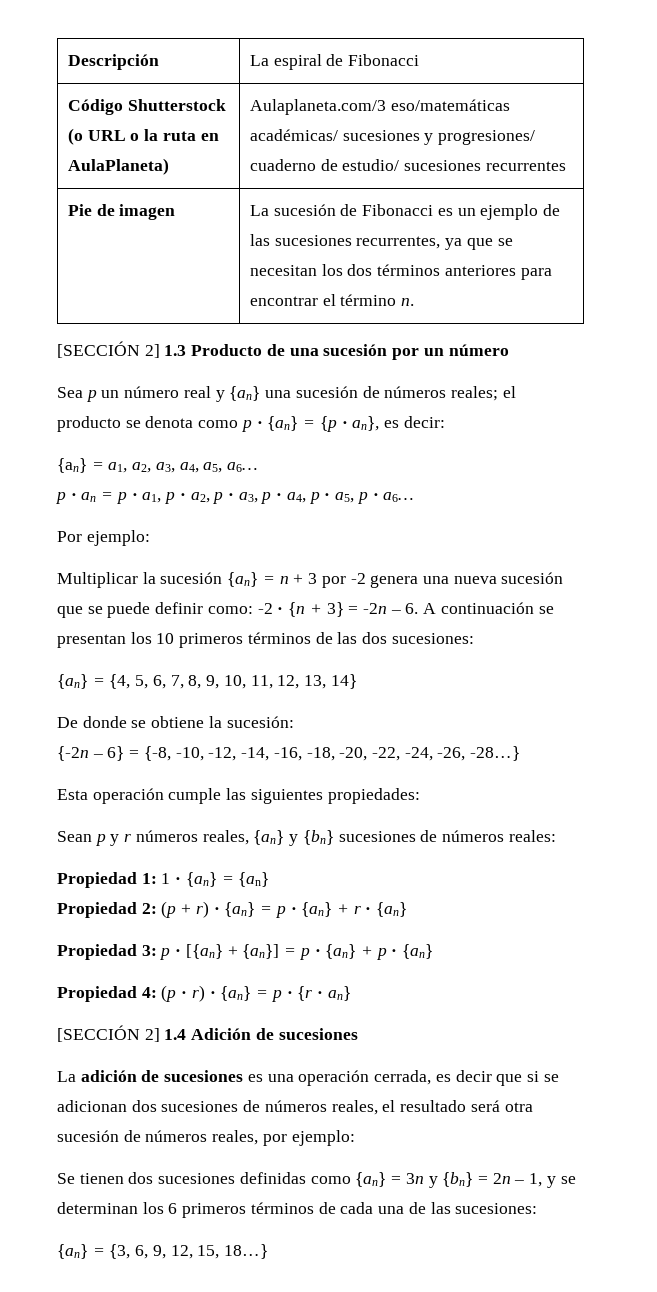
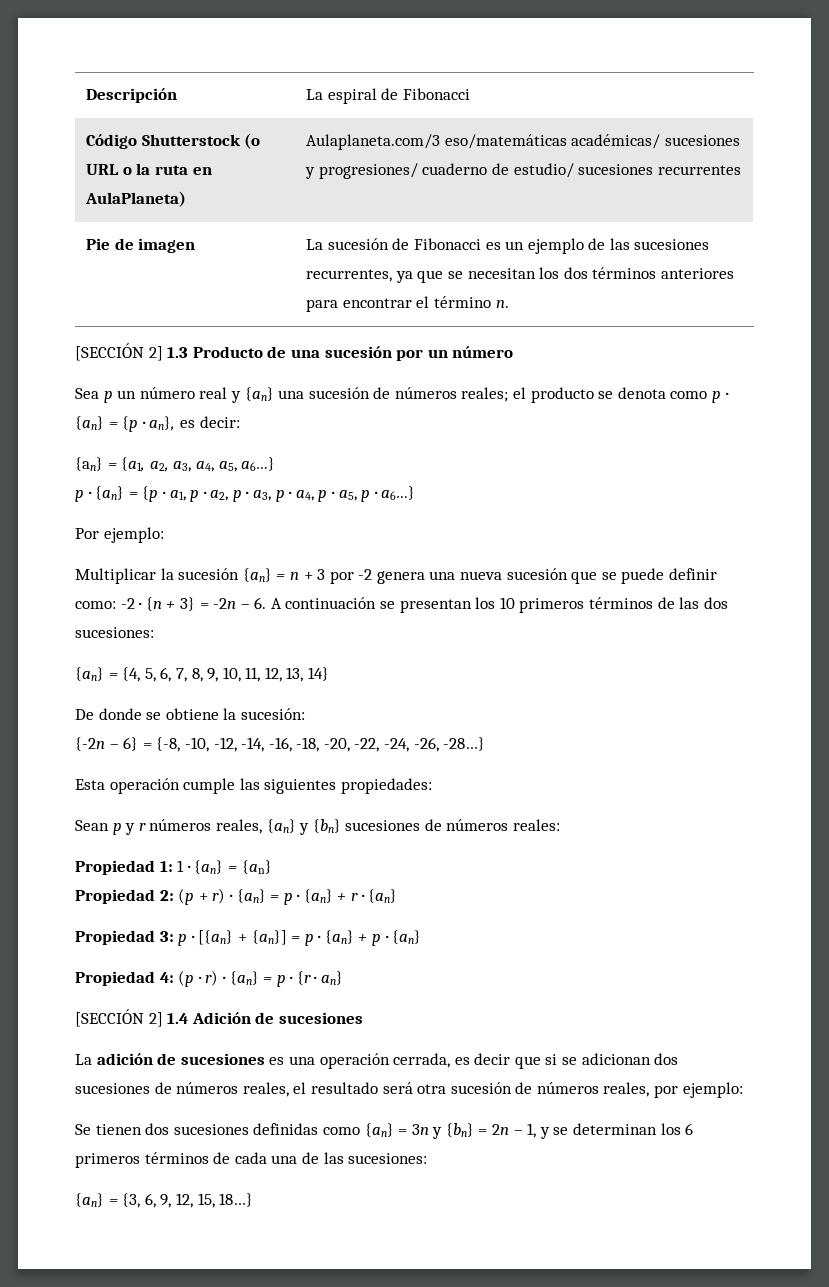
[108,462,128,473] a1, -> [121,457,146,472] {a1,
[227,462,259,472] [55,492,127,504] a6… // p · an = p -> [241,457,276,471] [75,486,159,502] a6…} // p · {an} = {p
[383,492,415,502] a6… -> [381,486,416,500] a6…}

